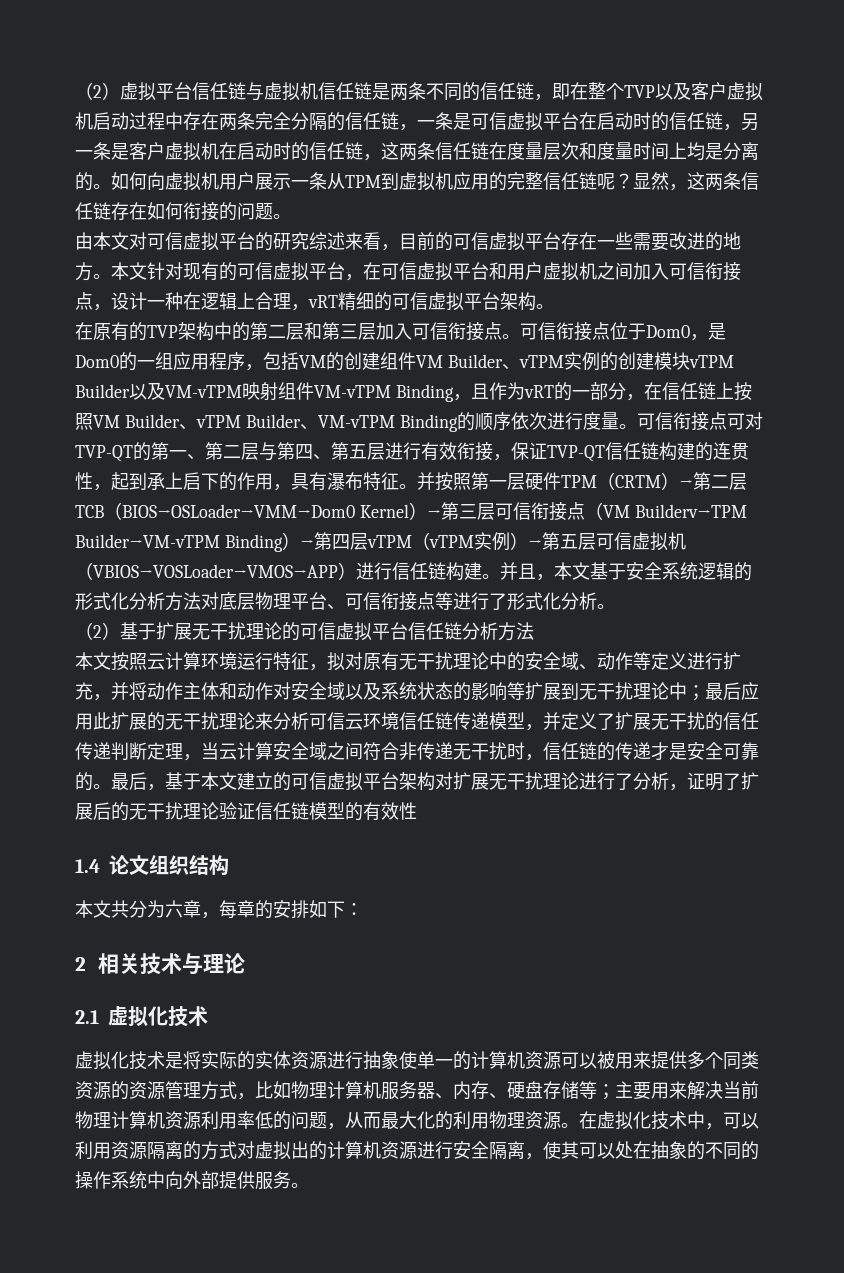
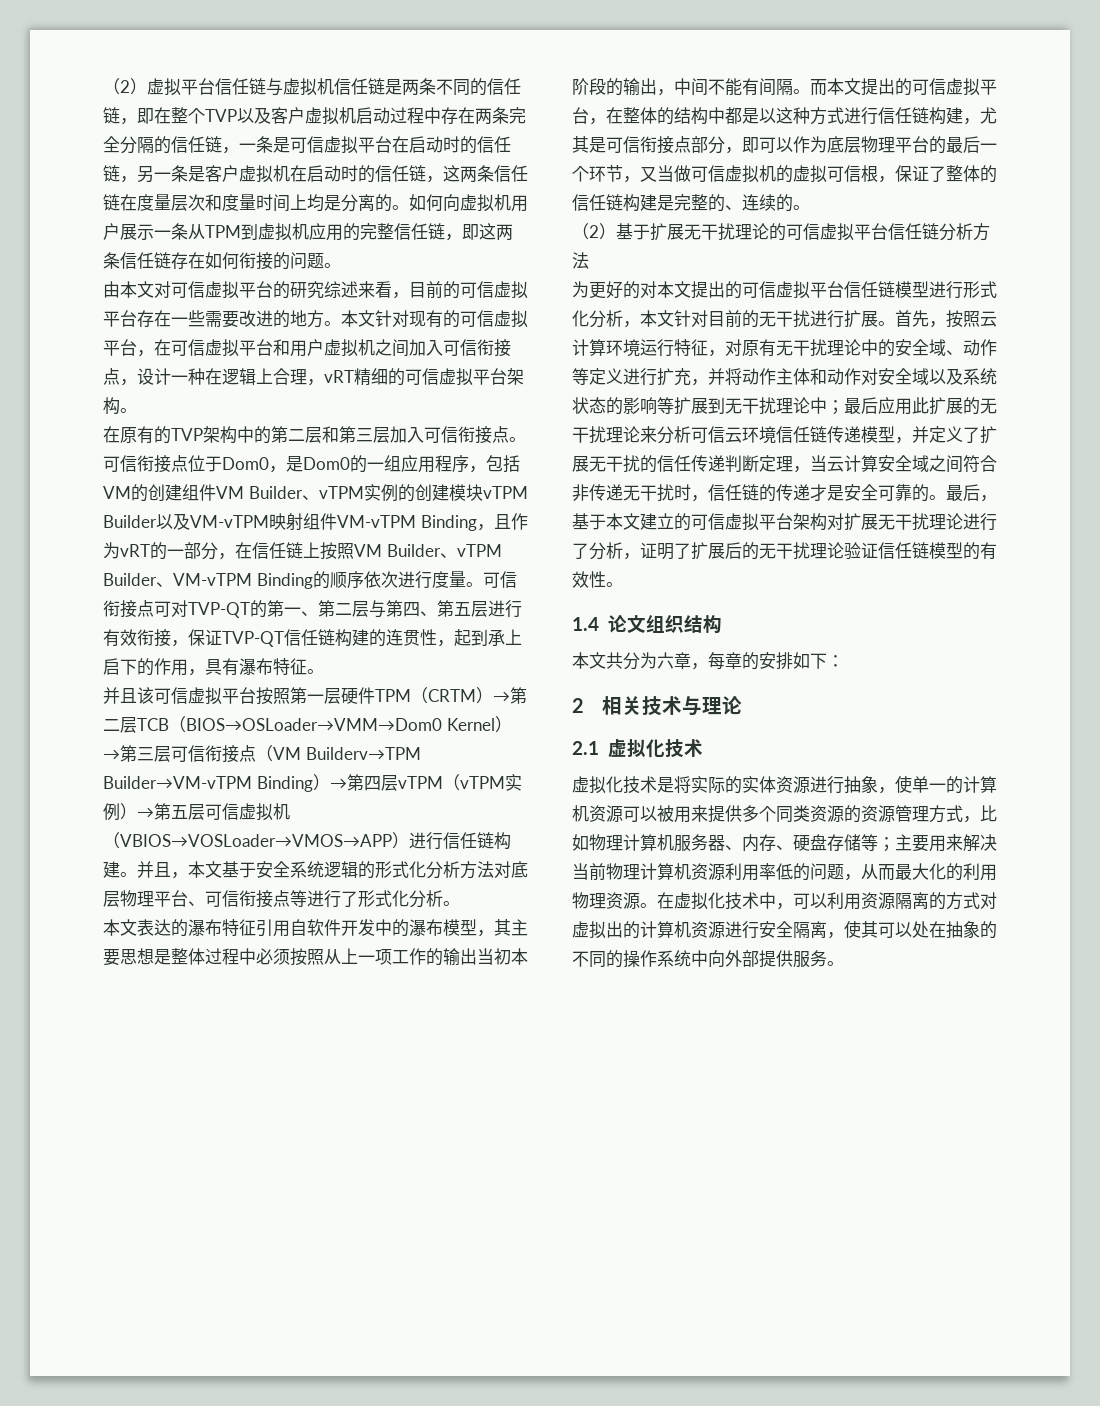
[597,172,687,191] 呢？显然， -> [445,224,479,241] ，即
[417,472,435,490] 并 -> [103,687,256,705] // 并且该可信虚拟平台
(615, 606) none -> [103,919,528,937] [103,948,528,966] [572,78,997,96] [572,107,997,125] [572,136,997,154] [572,165,997,183] [572,194,810,212] // 本文表达的瀑布特征引用自软件开发中的瀑布模型，其主要思想是整体过程中必须按照从上一项工作的输出当初本阶段的输出，中间不能有间隔。而本文提出的可信虚拟平台，在整体的结构中都是以这种方式进行信任链构建，尤其是可信衔接点部分，即可以作为底层物理平台的最后一个环节，又当做可信虚拟机的虚拟可信根，保证了整体的信任链构建是完整的、连续的。
[75,652,111,670] 本文 -> [572,281,997,299] [572,310,946,328] 为更好的对本文提出的可信虚拟平台信任链模型进行形式化分析，本文针对目前的无干扰进行扩展。首先，
[327,652,345,671] 拟 -> (725, 353) none
(417, 811) none -> [606,582,623,587] 。
(399, 1060) none -> [878,787,895,794] ，

